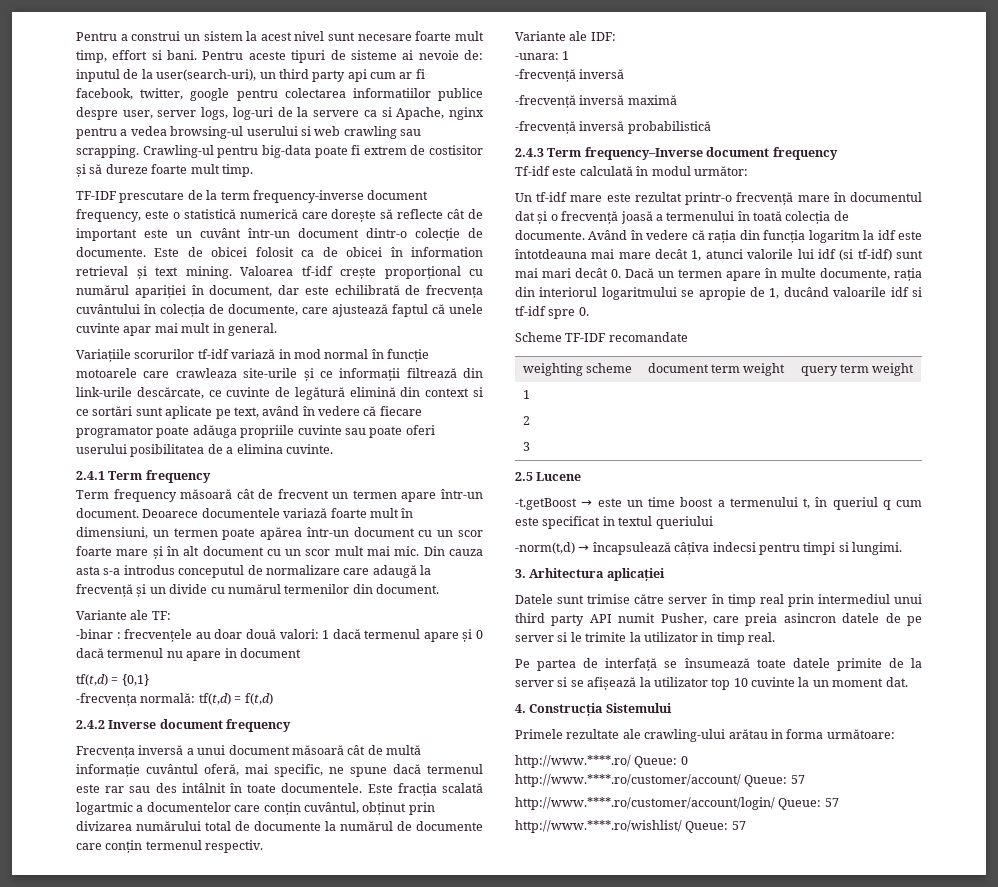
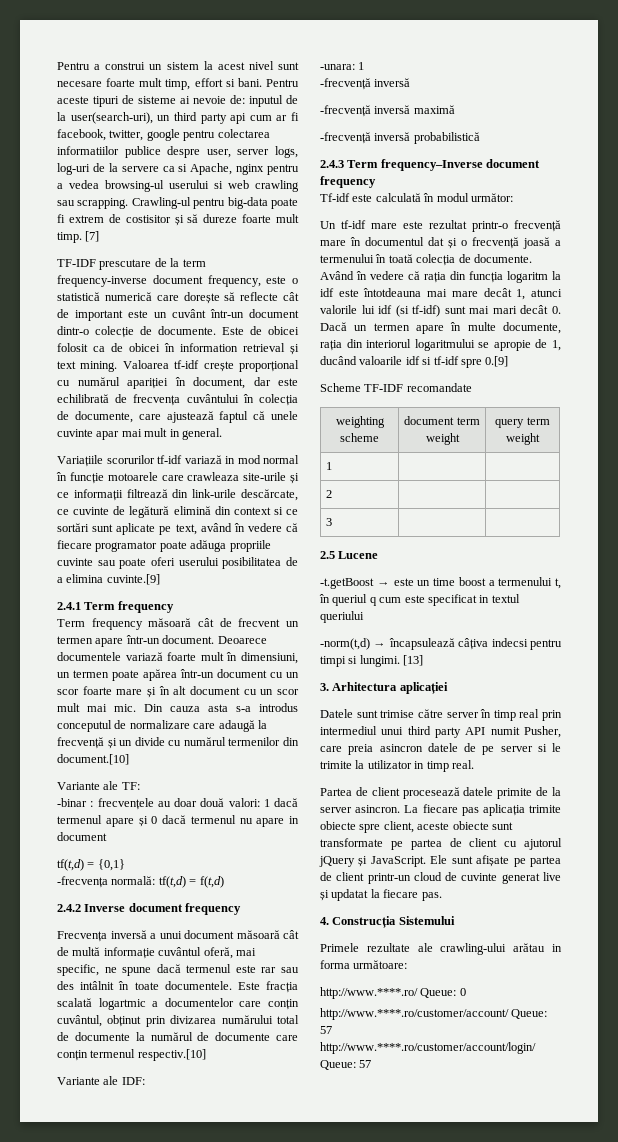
(253, 170) none -> [85,231,100,242] [7]
[285,444,333,454] cuvinte. -> [106,574,160,585] cuvinte.[9]
[376,584,439,594] document. -> [57,754,129,765] document.[10]
[205,840,264,853] respectiv. -> [137,1049,206,1061] respectiv.[10]
[578,307,589,316] 0. -> [485,356,509,367] 0.[9]
(902, 548) none -> [403,655,424,666] [13]
[515,658,786,671] Pe partea de interfață se însumează toate -> [320,787,460,799] Partea de client procesează
[557,677,908,690] si se afișează la utilizator top 10 cuvinte la un moment dat. -> [355,804,561,816] [320,821,513,833] [320,838,562,850] [319,855,561,867] [320,872,561,884] [320,889,442,901] asincron. La fiecare pas aplicația trimite obiecte spre client, aceste obiecte sunt transformate pe partea de client cu ajutorul jQuery și JavaScript. Ele sunt afișate pe partea de client printr-un cloud de cuvinte generat live și updatat la fiecare pas.
[515,820,746,833] // http://www.****.ro/wishlist/ Queue: 57 -> (372, 1064) none

